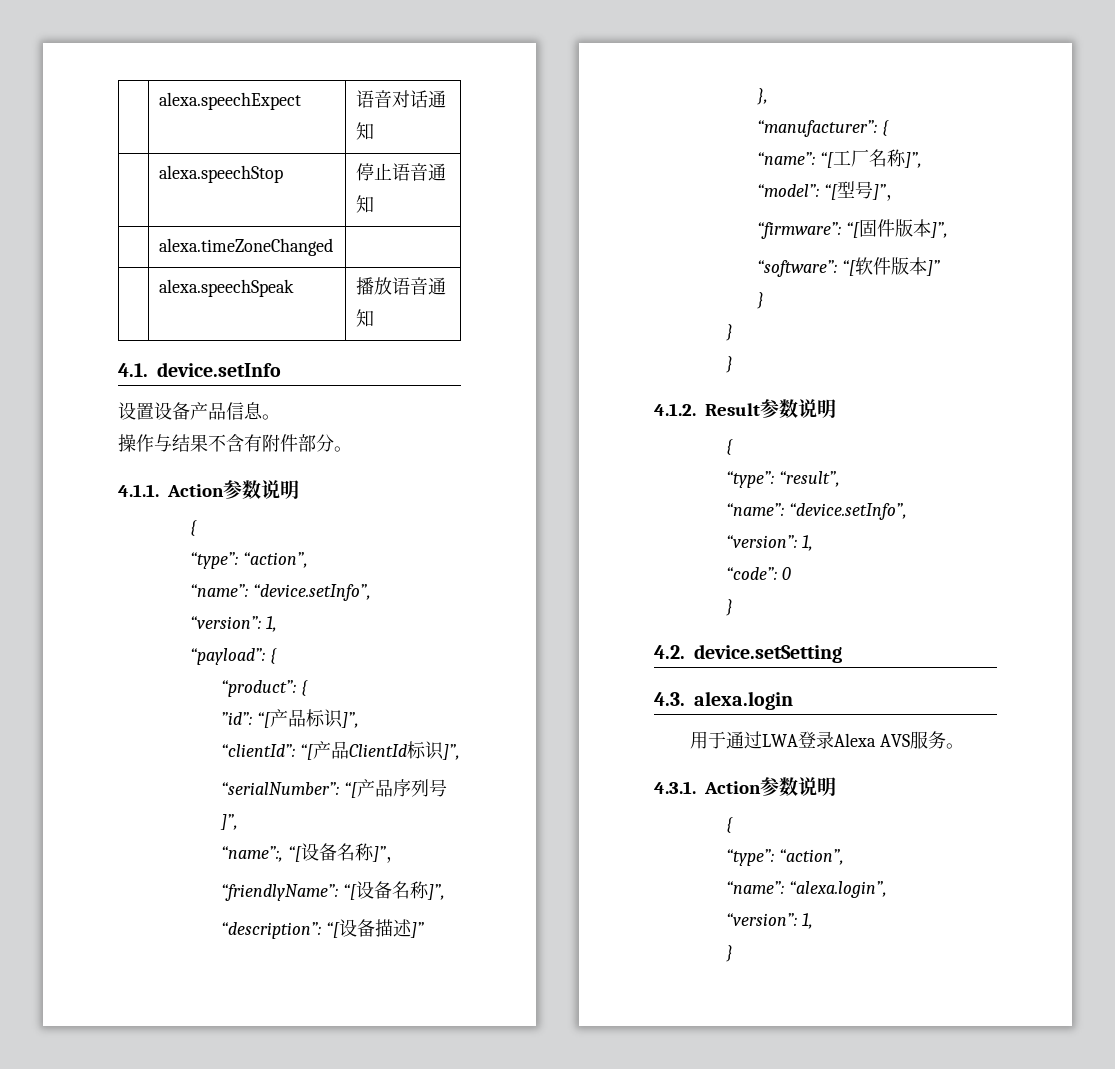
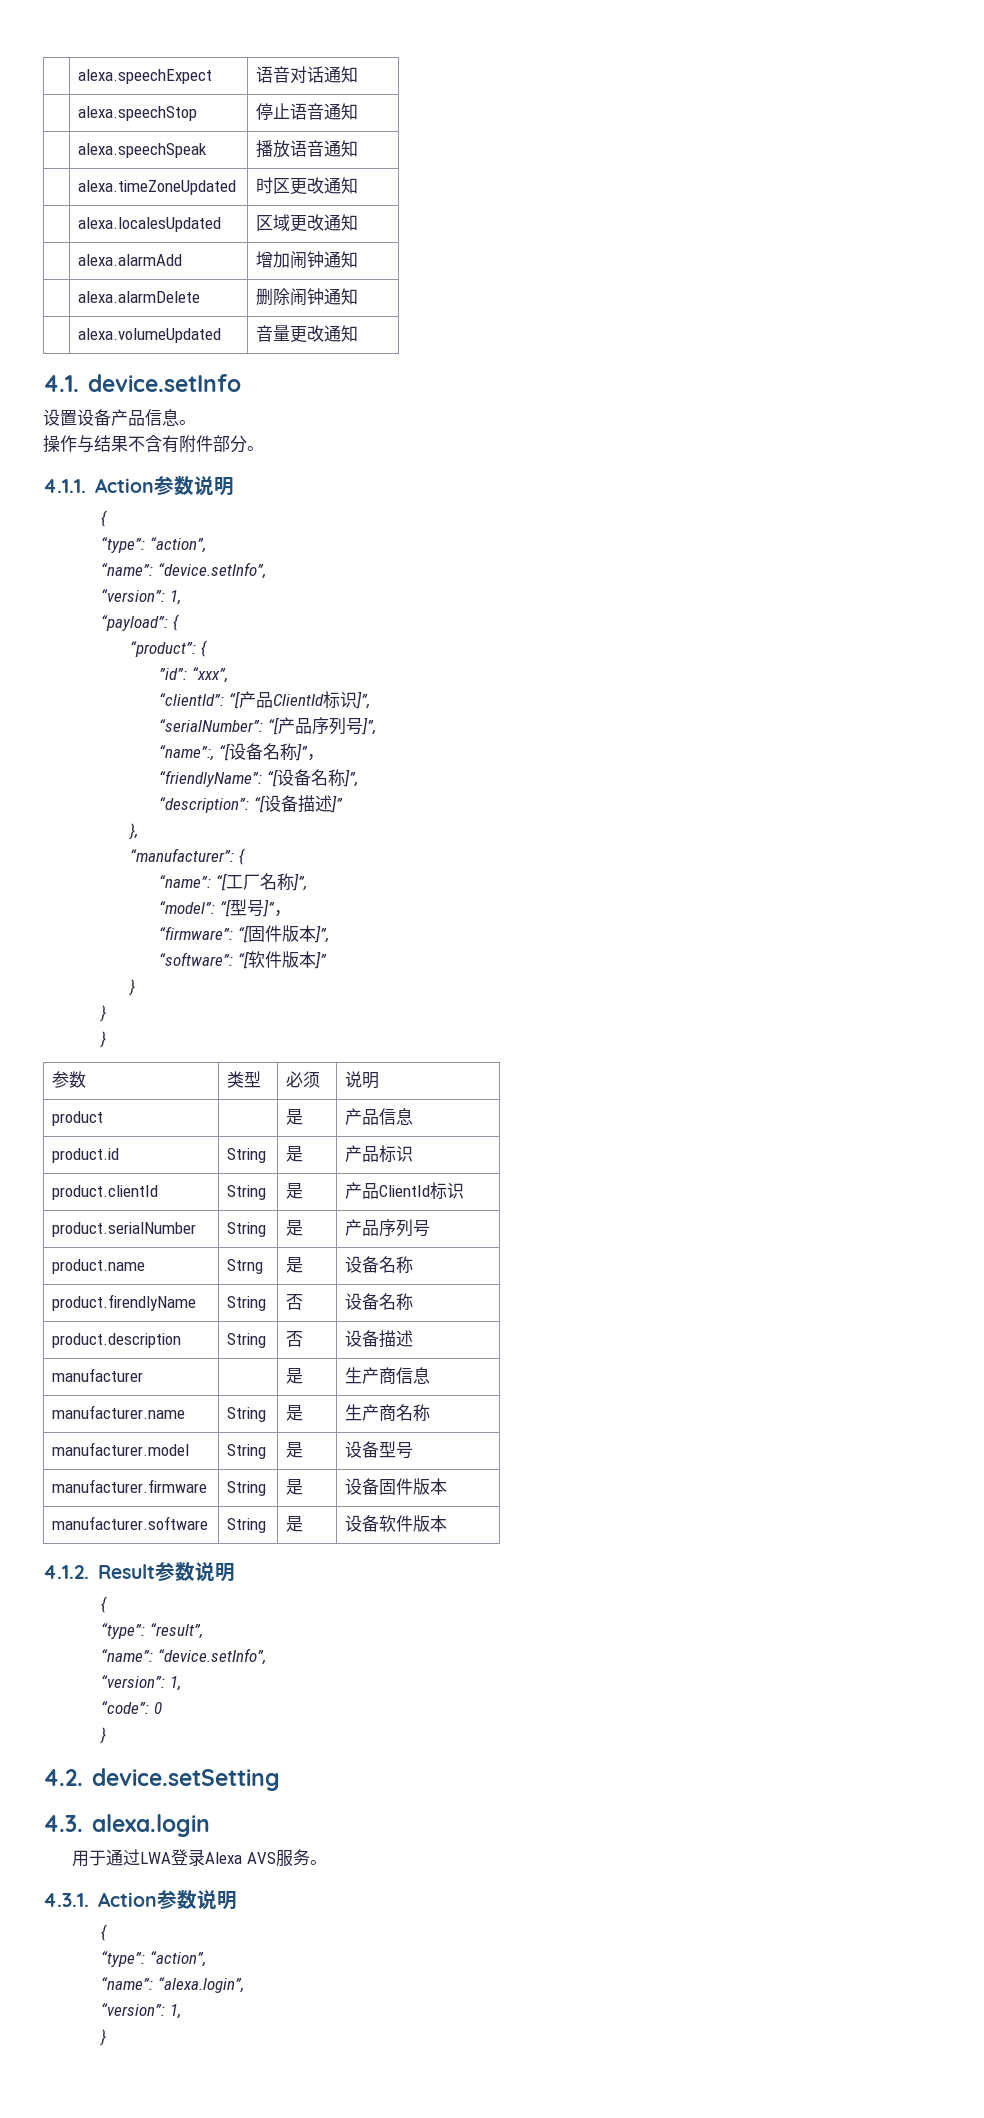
[158,238,333,256] // | alexa.timeZoneChanged | -> (359, 111) none
(374, 318) none -> [78,180,237,195] [256,177,359,195] [78,217,222,232] [256,214,359,232] [78,254,183,266] [256,251,359,269] [78,291,201,303] [256,288,359,306] [78,328,222,343] [256,325,359,343] // | alexa.timeZoneUpdated | 时区更改通知 // | alexa.localesUpdated | 区域更改通知 // | alexa.alarmAdd | 增加闹钟通知 // | alexa.alarmDelete | 删除闹钟通知 // | alexa.volumeUpdated | 音量更改通知
[256,709,359,728] “[产品标识]”, -> [191,667,228,683] “xxx”,
(733, 364) none -> [52,1071,87,1088] [227,1071,262,1088] [286,1071,321,1088] [345,1071,380,1089] [52,1111,104,1126] [286,1109,304,1125] [345,1108,414,1125] [52,1148,120,1163] [227,1148,267,1163] [286,1146,304,1162] [345,1145,414,1163] [52,1185,159,1200] [227,1185,267,1200] [286,1183,304,1199] [345,1182,465,1200] [52,1222,197,1237] [227,1222,267,1237] [286,1220,304,1236] [345,1219,431,1237] [52,1259,146,1274] [227,1259,264,1274] [286,1257,304,1273] [345,1256,414,1273] [52,1294,197,1311] [227,1296,267,1311] [286,1294,304,1310] [345,1293,414,1310] [52,1333,182,1348] [227,1333,267,1348] [286,1331,304,1347] [345,1330,414,1348] [52,1368,144,1382] [286,1368,304,1384] [345,1367,431,1384] [52,1405,186,1419] [227,1407,267,1422] [286,1405,304,1421] [345,1404,431,1421] [52,1442,190,1456] [227,1444,267,1459] [286,1442,304,1458] [345,1441,414,1459] [52,1479,208,1493] [227,1481,267,1496] [286,1479,304,1495] [345,1478,448,1495] [52,1516,209,1530] [227,1518,267,1533] [286,1516,304,1532] [345,1515,448,1532] // 参数 | 类型 | 必须 | 说明 // product | | 是 | 产品信息 // product.id | String | 是 | 产品标识 // product.clientId | String | 是 | 产品ClientId标识 // product.serialNumber | String | 是 | 产品序列号 // product.name | Strng | 是 | 设备名称 // product.firendlyName | String | 否 | 设备名称 // product.description | String | 否 | 设备描述 // manufacturer | | 是 | 生产商信息 // manufacturer.name | String | 是 | 生产商名称 // manufacturer.model | String | 是 | 设备型号 // manufacturer.firmware | String | 是 | 设备固件版本 // manufacturer.software | String | 是 | 设备软件版本

